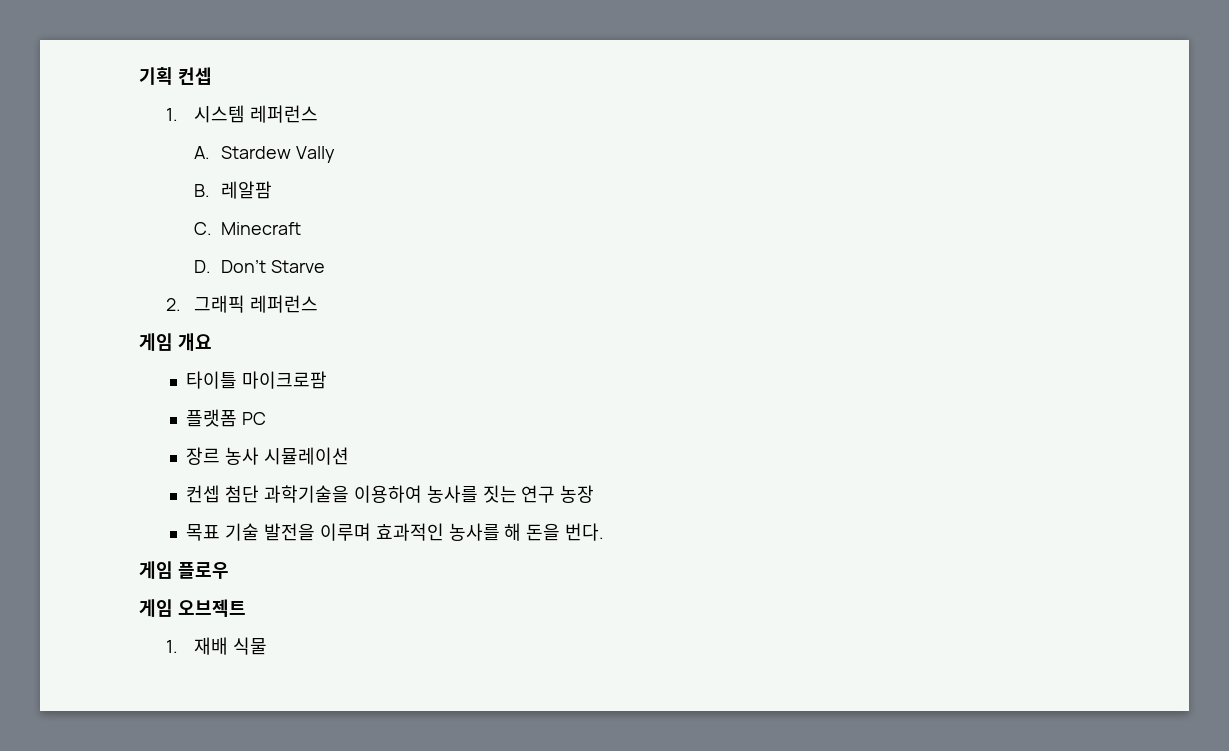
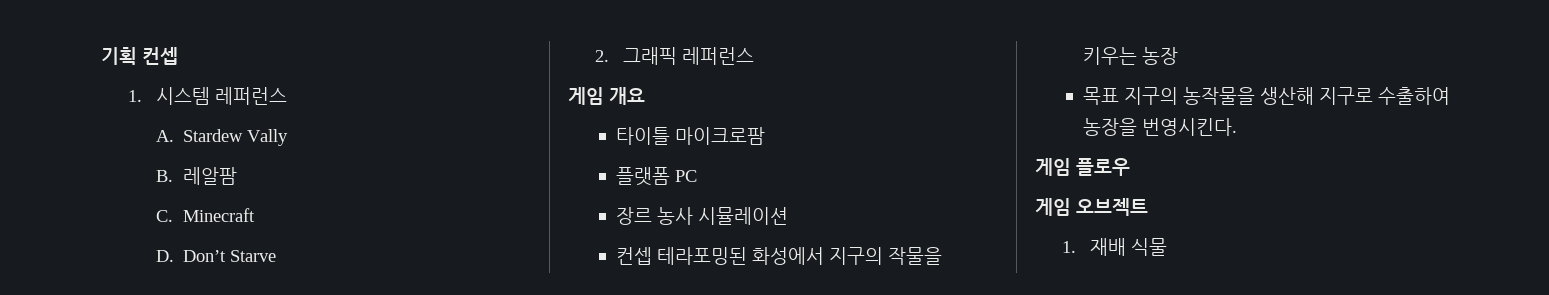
[225,485,595,503] [186,523,605,541] 첨단 과학기술을 이용하여 농사를 짓는 연구 농장 // 목표 기술 발전을 이루며 효과적인 농사를 해 돈을 번다. -> [656,247,942,265] [1082,47,1178,65] [1082,87,1450,105] [1082,118,1237,136] 테라포밍된 화성에서 지구의 작물을 키우는 농장 // 목표 지구의 농작물을 생산해 지구로 수출하여 농장을 번영시킨다.

